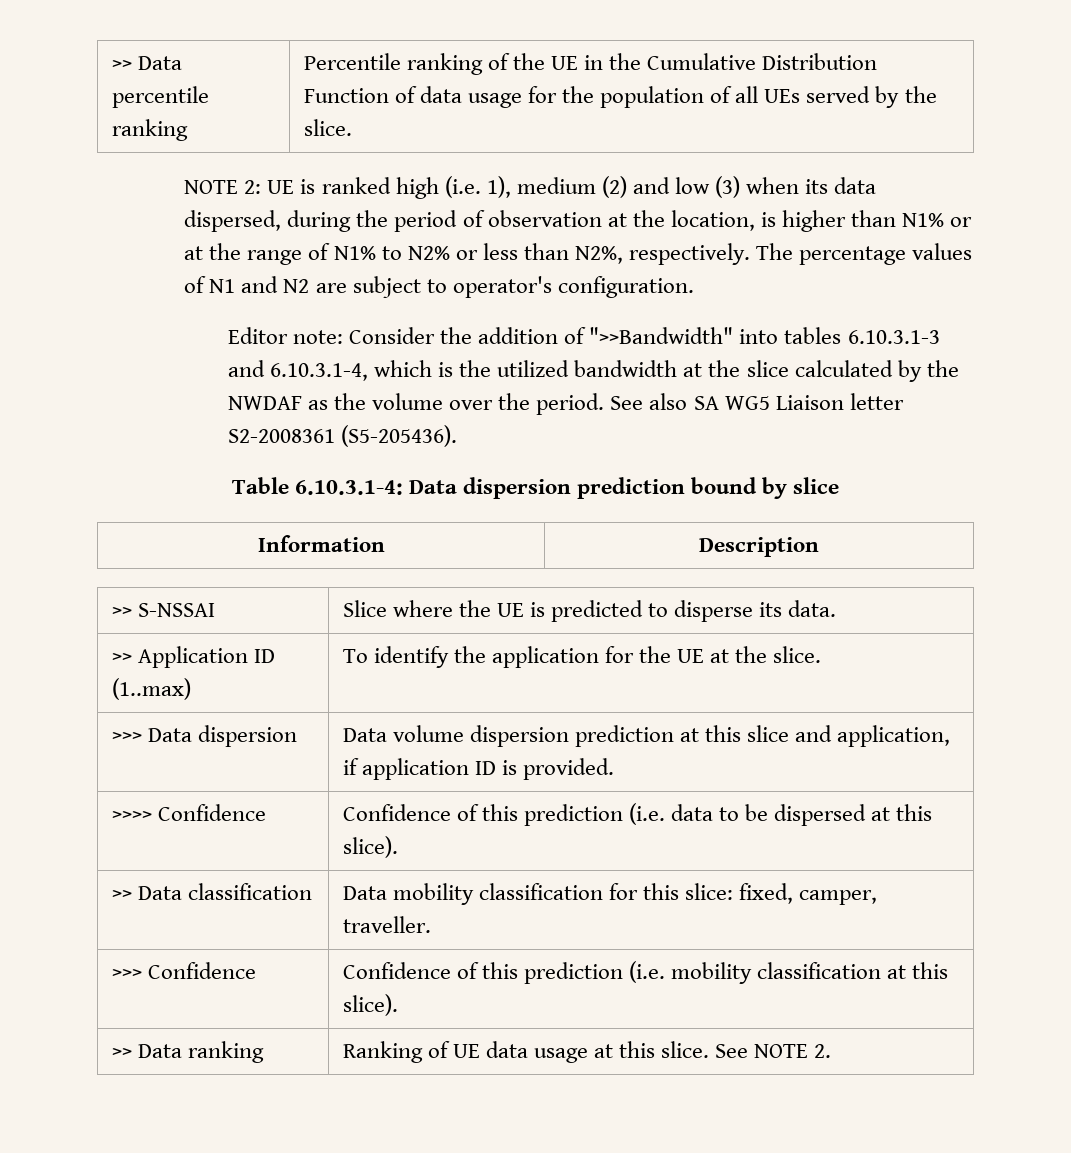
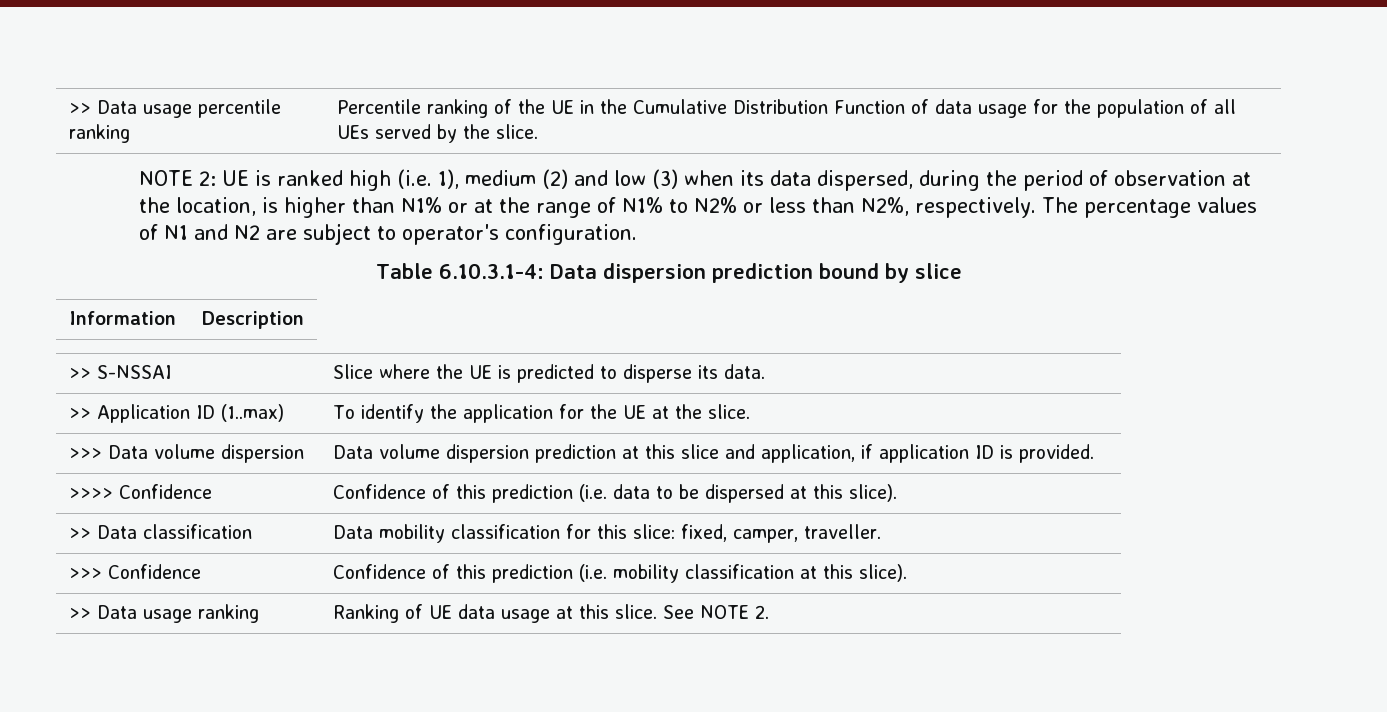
[111,56,182,70] >> Data -> [68,100,192,118] >> Data usage
[227,327,940,344] [227,360,959,382] [227,393,904,415] [227,425,457,447] // Editor note: Consider the addition of ">>Bandwidth" into tables 6.10.3.1-3 and 6.10.3.1-4, which is the utilized bandwidth at the slice calculated by the NWDAF as the volume over the period. See also SA WG5 Liaison letter S2-2008361 (S5-205436). -> (637, 234) none
(192, 735) none -> [153,444,215,459] volume
(182, 1051) none -> [142,609,192,623] usage

